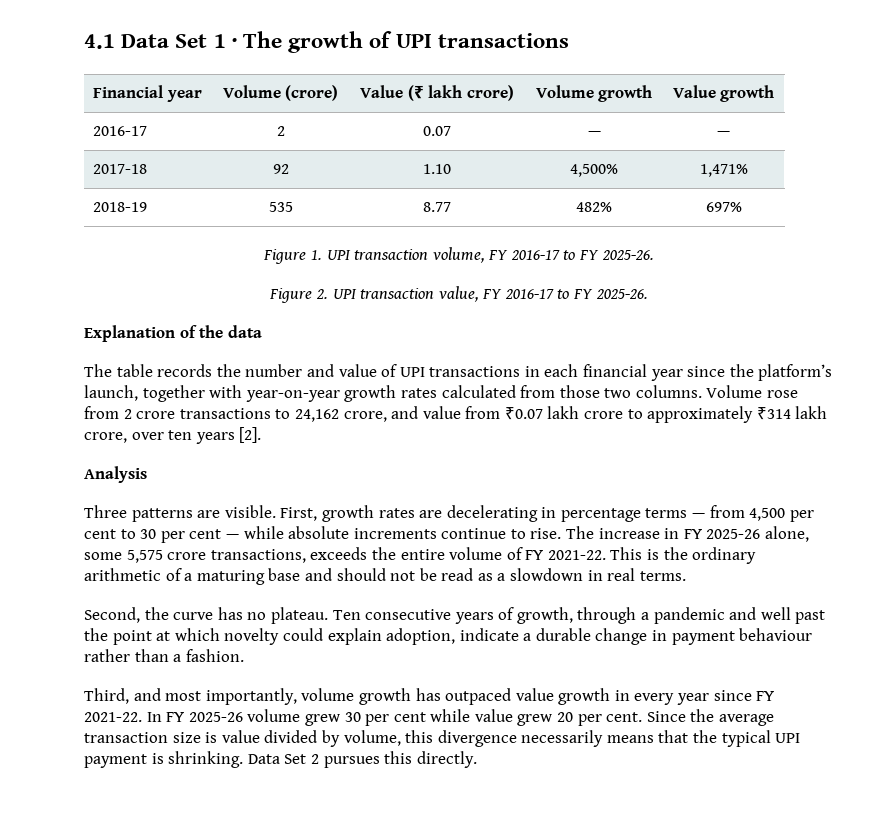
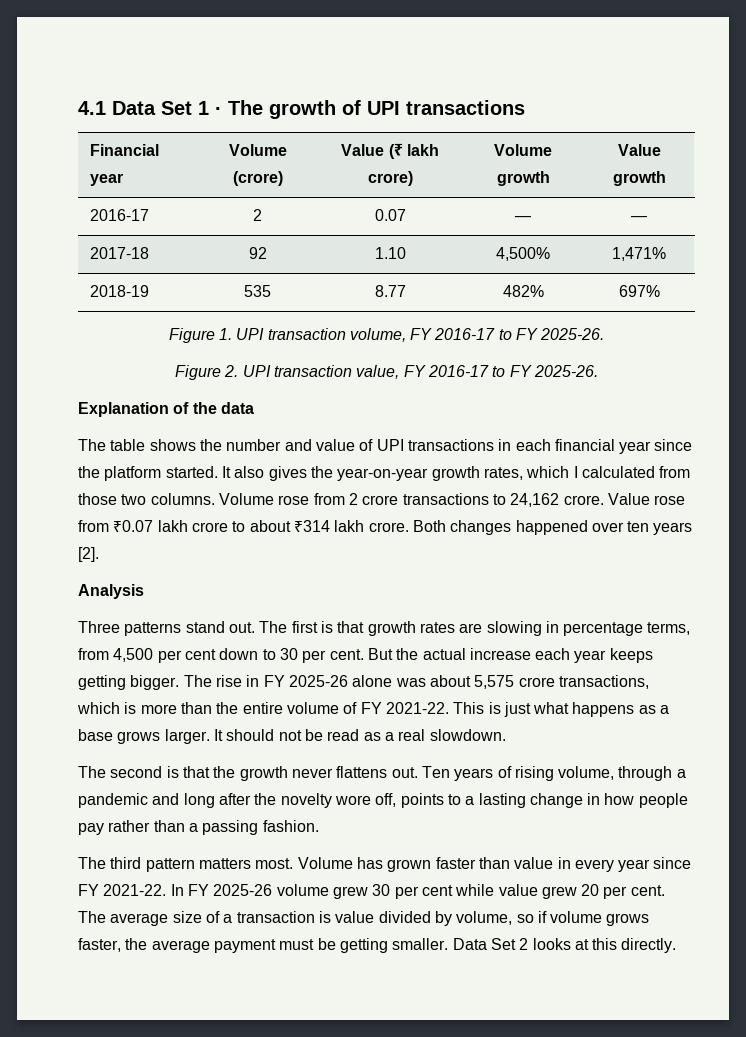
[157,364,213,377] records -> [149,439,196,451] shows
[758,364,833,381] [84,385,437,402] platform’s launch, together with year-on-year growth rates -> [104,466,578,481] platform started. It also gives the year-on-year growth rates, which I
[343,406,461,422] crore, and value -> [563,493,686,505] crore. Value rose
[647,406,754,423] approximately -> [249,520,291,532] about
[84,432,127,443] crore, -> [368,520,588,535] crore. Both changes happened
[197,505,318,521] are visible. First, -> [185,621,365,633] stand out. The first is that
[446,505,538,522] decelerating -> [486,621,542,636] slowing
[645,508,706,518] terms — -> [647,622,691,635] terms,
(116, 534) none -> [219,648,259,660] down
[189,526,810,542] [84,547,368,563] cent — while absolute increments continue to rise. The increase in FY 2025-26 alone, some 5,575 crore transactions, exceeds -> [329,648,653,663] [78,675,649,690] [77,702,212,714] cent. But the actual increase each year keeps getting bigger. The rise in FY 2025-26 alone was about 5,575 crore transactions, which is more than
[663,547,757,564] [84,568,332,585] the ordinary arithmetic of a maturing base and -> [503,702,670,717] [78,729,223,744] just what happens as a base grows larger. It
[510,568,686,581] [84,607,826,624] [84,628,813,645] slowdown in real terms. // Second, the curve has no plateau. Ten consecutive years of growth, through a pandemic and well past the point at which novelty could explain adoption, indicate a durable change in payment behaviour -> [398,729,506,741] [78,766,686,781] [78,793,688,808] [78,823,104,835] real slowdown. // The second is that the growth never flattens out. Ten years of rising volume, through a pandemic and long after the novelty wore off, points to a lasting change in how people pay
(182, 658) none -> [202,820,259,835] passing
[84,688,611,705] Third, and most importantly, volume growth has outpaced value growth -> [78,857,554,872] The third pattern matters most. Volume has grown faster than value
[646,709,775,726] [84,732,201,743] Since the average transaction size -> [78,911,315,926] The average size of a transaction
[405,730,801,747] [84,751,244,768] this divergence necessarily means that the typical UPI payment is shrinking. -> [516,911,650,926] [78,938,449,953] so if volume grows faster, the average payment must be getting smaller.
[323,756,380,768] pursues -> [532,938,589,950] looks at

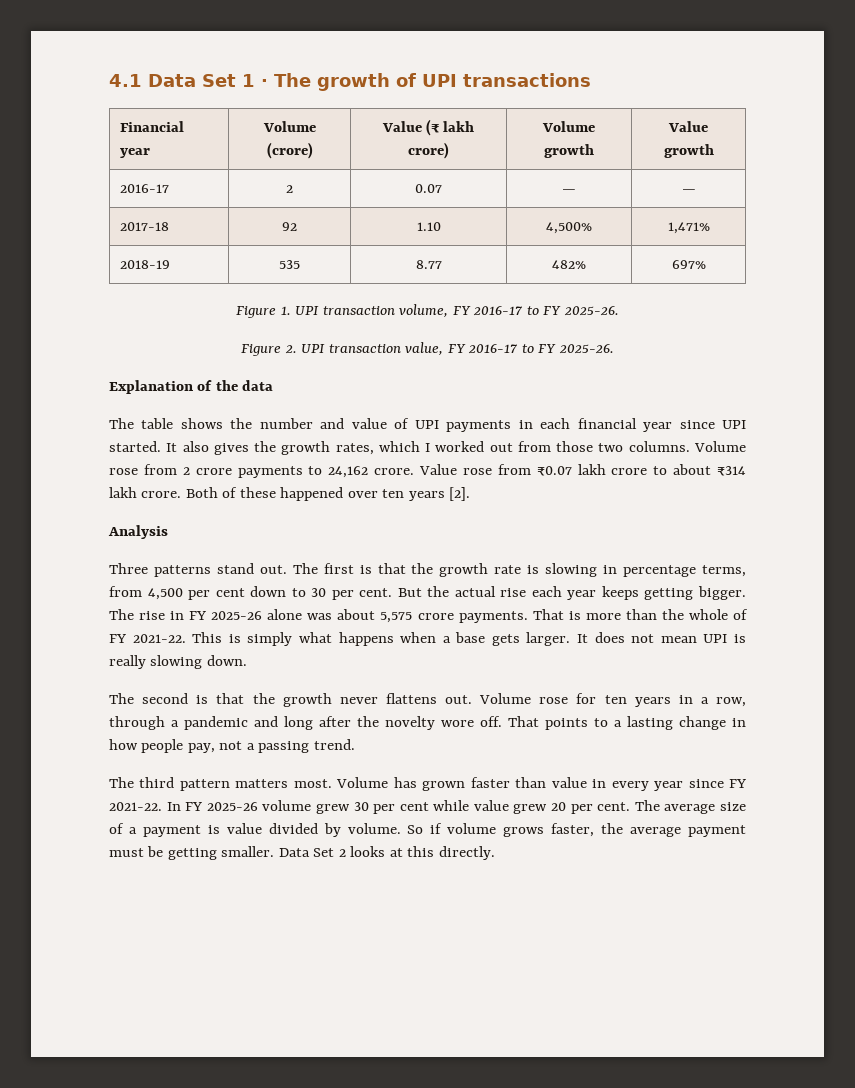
[407,439,494,451] transactions -> [446,420,512,432] payments
[78,466,162,481] the platform -> [722,420,747,429] UPI
[337,468,429,481] year-on-year -> (277, 446) none
[581,466,655,478] calculated -> [435,441,513,452] worked out
[402,493,489,505] transactions -> [237,466,303,478] payments
[450,520,512,535] changes -> [222,487,276,498] of these
[367,621,483,636] growth rates are -> [411,563,540,577] the growth rate is
[469,648,531,660] increase -> [500,588,527,597] rise
[558,675,649,689] [77,702,120,714] transactions, which -> [458,609,564,623] payments. That
[242,702,339,714] entire volume -> [688,609,728,620] whole
[503,702,531,717] just -> [247,632,293,646] simply
[638,705,656,714] as -> [400,632,437,643] when
[117,731,161,744] grows -> [491,634,520,646] gets
[226,729,506,741] should not be read as a real slowdown. -> [594,632,746,643] [109,655,247,669] does not mean UPI is really slowing down.
[421,766,615,781] Ten years of rising volume, -> [479,693,746,707] Volume rose for ten years in a row,
[375,793,397,807] off, -> [480,716,539,727] off. That
[78,820,185,835] pay rather than -> [187,741,243,753] pay, not
[262,820,319,832] fashion. -> [313,739,355,750] trend.
[236,911,315,923] transaction -> [142,825,201,837] payment
[456,911,534,925] volume, so -> [347,823,424,834] volume. So

